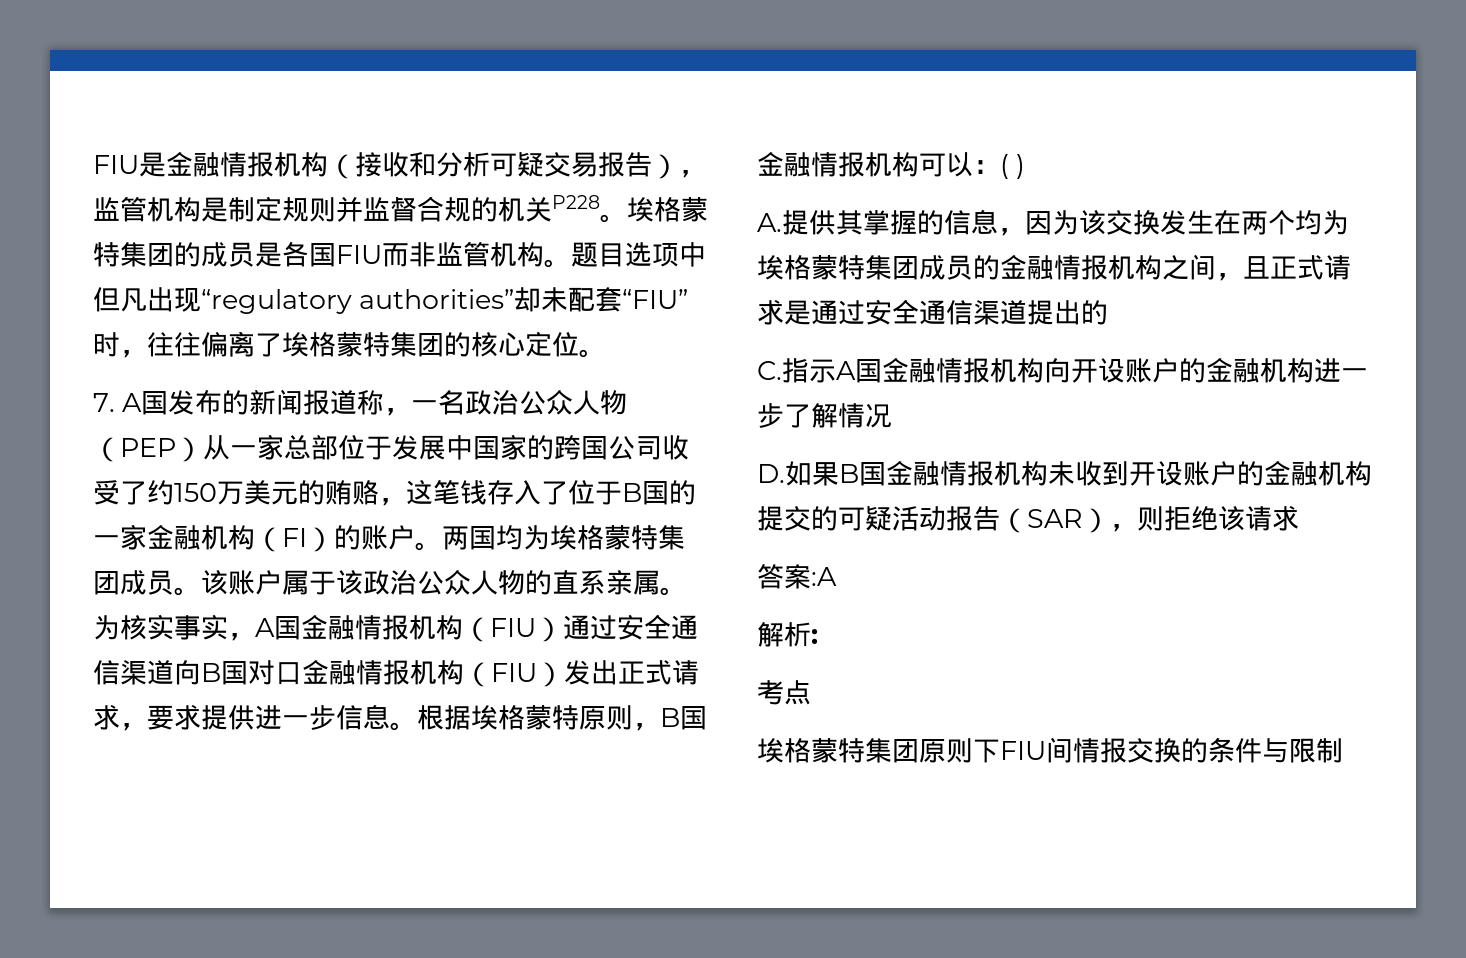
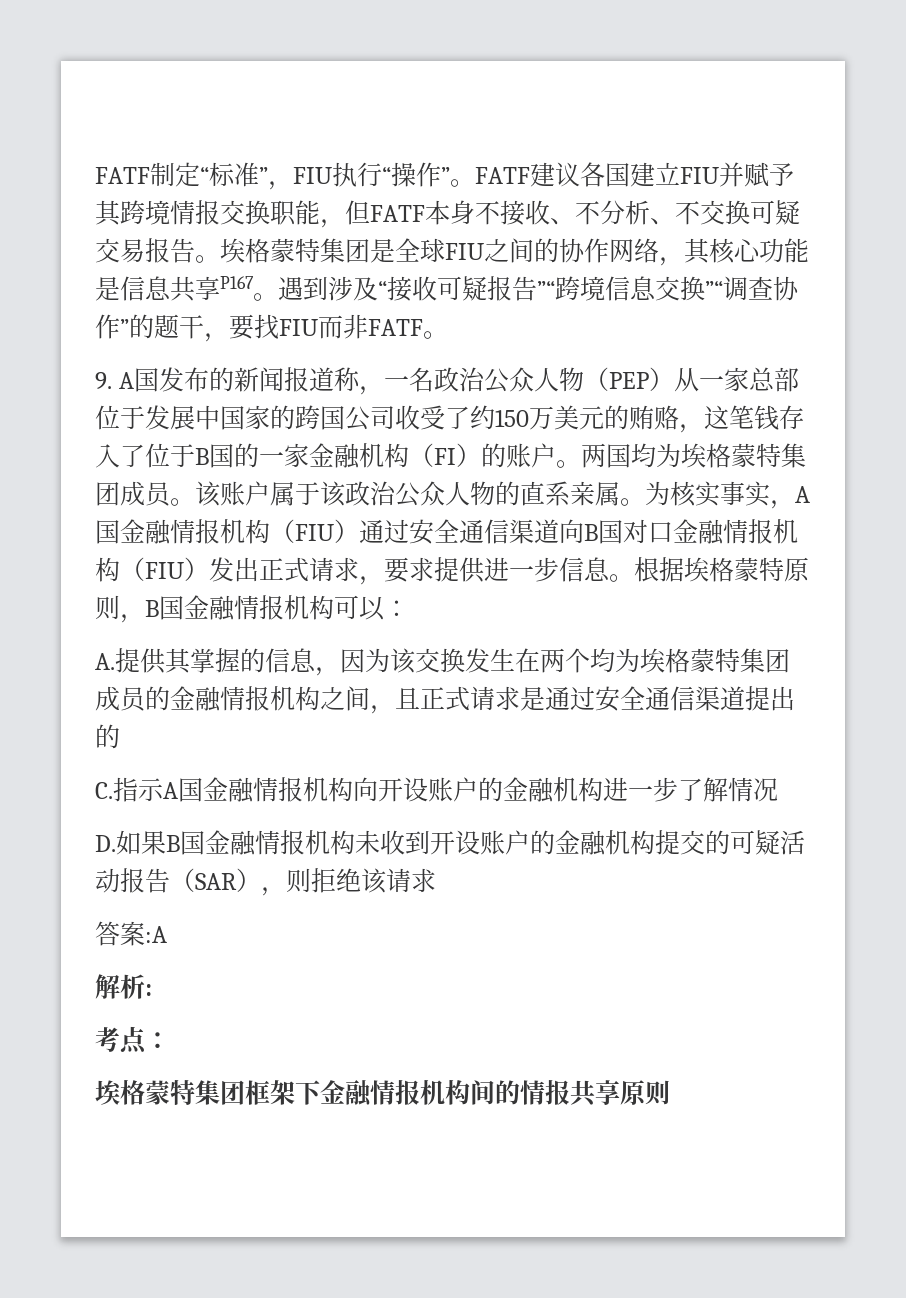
[93,152,706,179] [93,195,600,222] [600,197,708,223] [93,241,706,268] [93,287,689,314] [93,331,579,358] FIU是金融情报机构（接收和分析可疑交易报告），监管机构是制定规则并监督合规的机关P228。埃格蒙特集团的成员是各国FIU而非监管机构。题目选项中但凡出现“regulatory authorities”却未配套“FIU”时，往往偏离了埃格蒙特集团的核心定位 -> [95,162,794,190] [95,200,800,228] [95,238,809,266] [95,276,254,302] [253,276,799,301] [95,314,423,342] FATF制定“标准”，FIU执行“操作”。FATF建议各国建立FIU并赋予其跨境情报交换职能，但FATF本身不接收、不分析、不交换可疑交易报告。埃格蒙特集团是全球FIU之间的协作网络，其核心功能是信息共享P167。遇到涉及“接收可疑报告”“跨境信息交换”“调查协作”的题干，要找FIU而非FATF
[93,393,115,412] 7. -> [95,372,112,389] 9.
[1000,154,1026,179] ( ) -> (409, 608) none
[757,737,1343,763] // 埃格蒙特集团原则下FIU间情报交换的条件与限制 -> [145,1032,170,1049] [95,1079,670,1107] ： // 埃格蒙特集团框架下金融情报机构间的情报共享原则

